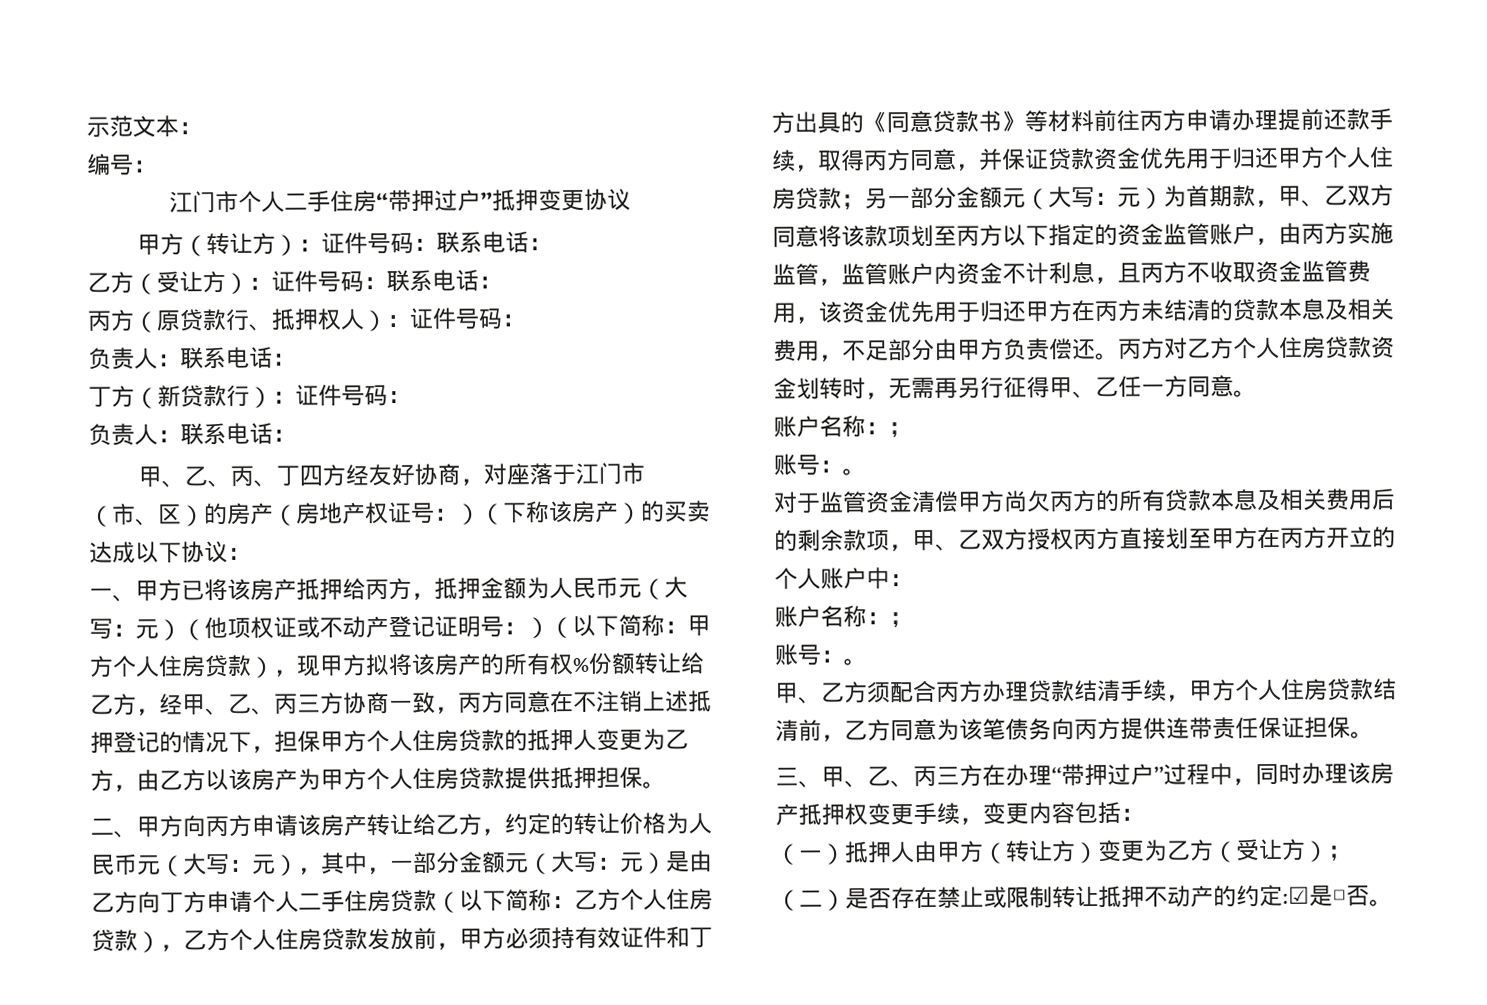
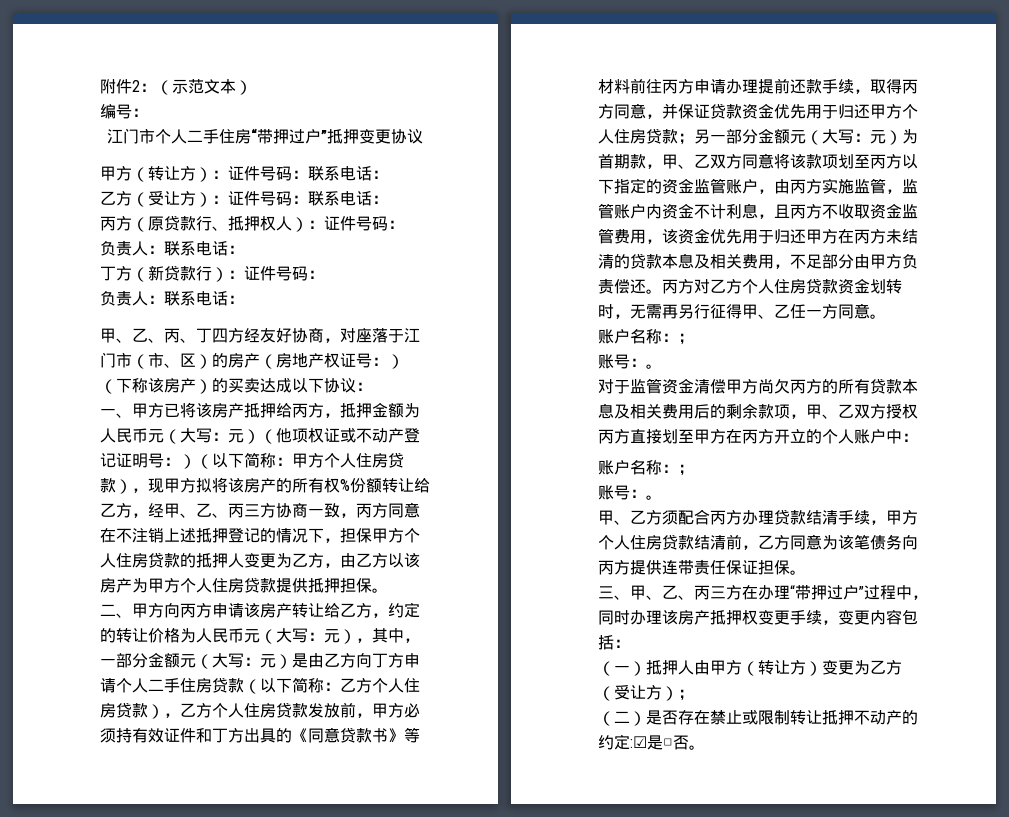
(86, 127) none -> [100,79,172,95] 附件2：（
[178,122,202,135] ： -> [236,80,252,95] ）

